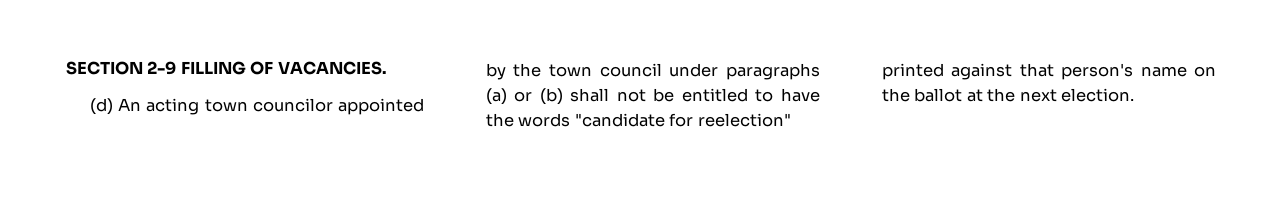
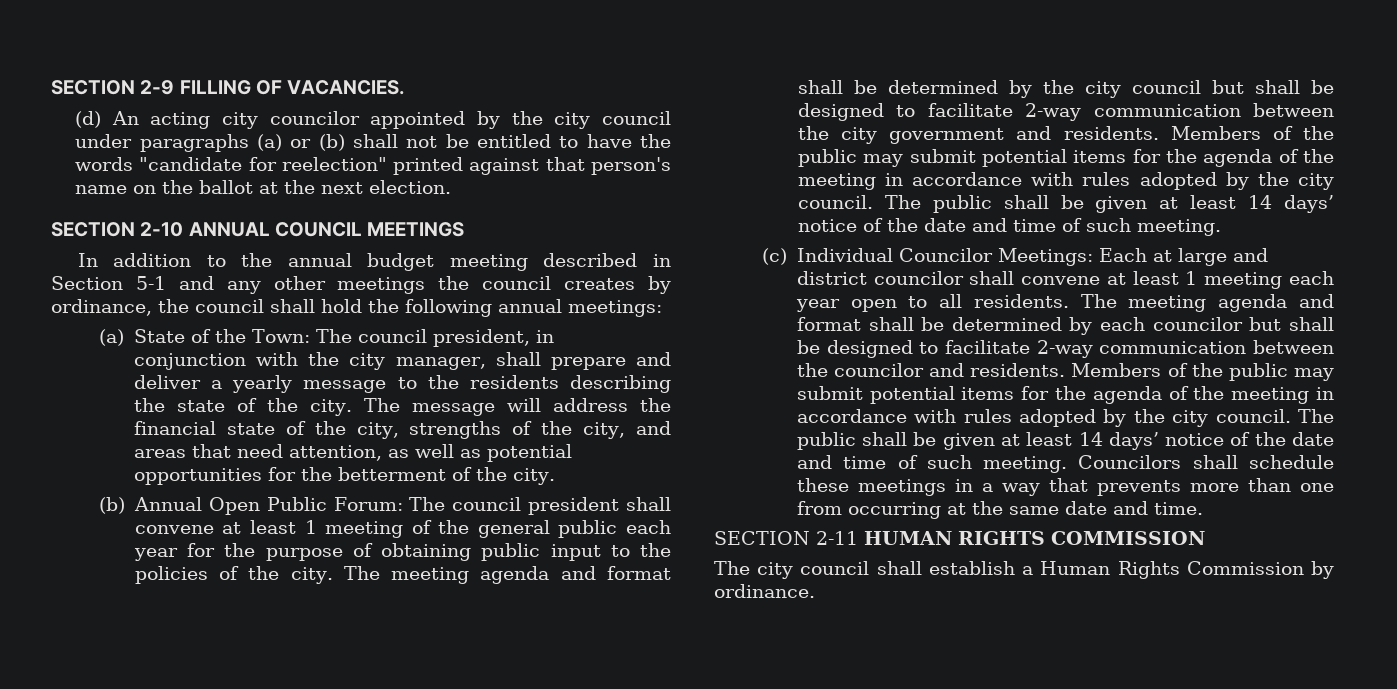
[204,99,248,112] town -> [222,112,259,129] city
[549,64,593,77] town -> [554,112,591,129] city
(1135, 95) none -> [51,222,465,237] [77,253,672,271] [51,276,672,294] [51,299,662,317] [99,329,554,347] [133,352,671,370] [133,375,671,393] [133,398,671,416] [133,421,671,439] [133,444,572,462] [133,467,555,485] [99,497,672,515] [134,520,671,538] [133,543,671,561] [134,566,671,584] [797,80,1334,98] [797,103,1334,121] [797,126,1334,144] [797,149,1334,167] [797,172,1334,190] [797,195,1334,213] [797,218,1221,236] [762,248,1268,266] [796,271,1334,289] [795,294,1334,312] [796,317,1335,335] [796,340,1334,358] [796,363,1334,381] [796,386,1334,404] [796,409,1334,427] [796,432,1334,450] [796,455,1334,473] [796,478,1334,496] [796,501,1203,519] [714,531,1205,545] [714,561,1334,579] [714,584,815,598] // SECTION 2-10 ANNUAL COUNCIL MEETINGS // In addition to the annual budget meeting described in Section 5-1 and any other meetings the council creates by ordinance, the council shall hold the following annual meetings: // (a) State of the Town: The council president, in conjunction with the city manager, shall prepare and deliver a yearly message to the residents describing the state of the city. The message will address the financial state of the city, strengths of the city, and areas that need attention, as well as potential opportunities for the betterment of the city. // (b) Annual Open Public Forum: The council president shall convene at least 1 meeting of the general public each year for the purpose of obtaining public input to the policies of the city. The meeting agenda and format shall be determined by the city council but shall be designed to facilitate 2-way communication between the city government and residents. Members of the public may submit potential items for the agenda of the meeting in accordance with rules adopted by the city council. The public shall be given at least 14 days’ notice of the date and time of such meeting. // (c) Individual Councilor Meetings: Each at large and district councilor shall convene at least 1 meeting each year open to all residents. The meeting agenda and format shall be determined by each councilor but shall be designed to facilitate 2-way communication between the councilor and residents. Members of the public may submit potential items for the agenda of the meeting in accordance with rules adopted by the city council. The public shall be given at least 14 days’ notice of the date and time of such meeting. Councilors shall schedule these meetings in a way that prevents more than one from occurring at the same date and time. // SECTION 2-11 HUMAN RIGHTS COMMISSION // The city council shall establish a Human Rights Commission by ordinance.

